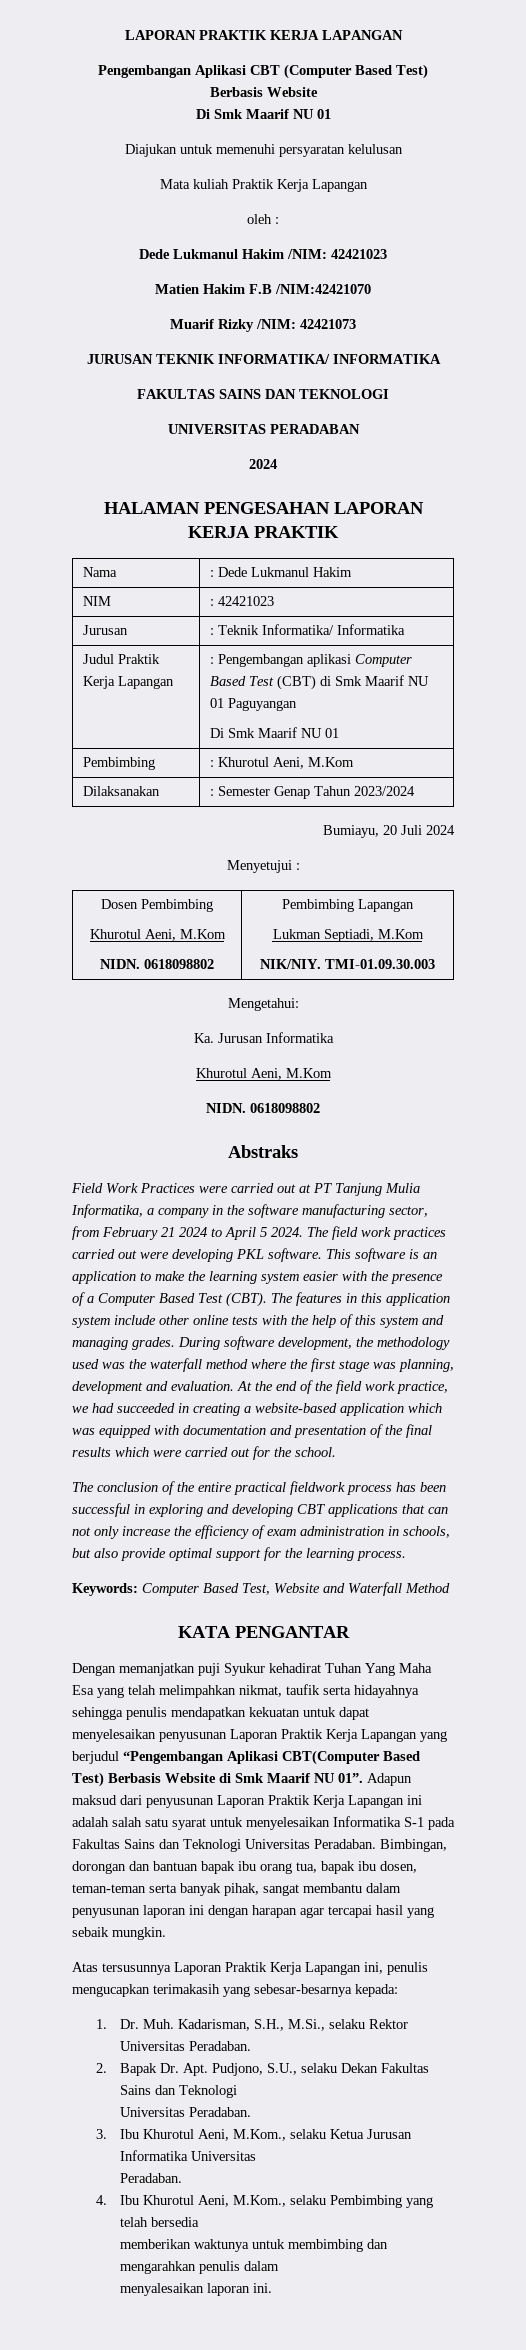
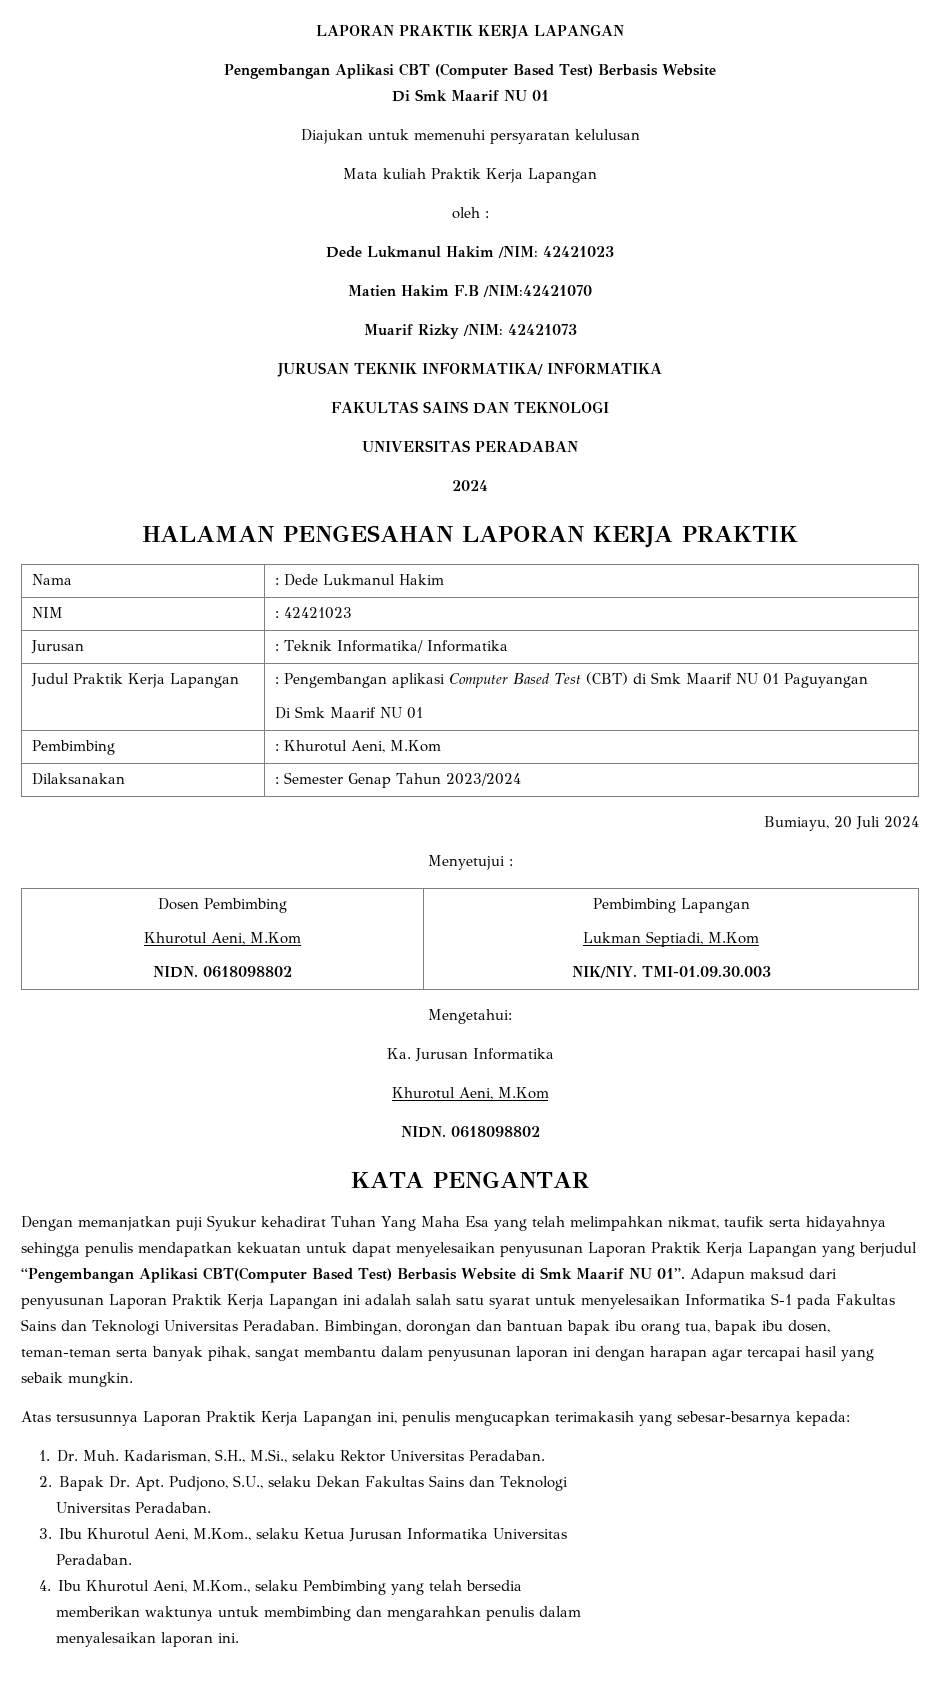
[228,1145,298,1158] [71,1183,420,1196] [71,1204,428,1218] [72,1226,446,1240] [72,1248,437,1262] [72,1271,443,1284] [72,1292,450,1307] [72,1314,444,1328] [72,1336,450,1350] [72,1358,454,1372] [72,1380,448,1394] [72,1403,442,1416] [72,1424,432,1438] [72,1446,336,1460] [72,1481,446,1495] [72,1503,448,1517] [72,1525,450,1539] [72,1547,406,1561] [72,1582,450,1596] // Abstraks // Field Work Practices were carried out at PT Tanjung Mulia Informatika, a company in the software manufacturing sector, from February 21 2024 to April 5 2024. The field work practices carried out were developing PKL software. This software is an application to make the learning system easier with the presence of a Computer Based Test (CBT). The features in this application system include other online tests with the help of this system and managing grades. During software development, the methodology used was the waterfall method where the first stage was planning, development and evaluation. At the end of the field work practice, we had succeeded in creating a website-based application which was equipped with documentation and presentation of the final results which were carried out for the school. // The conclusion of the entire practical fieldwork process has been successful in exploring and developing CBT applications that can not only increase the efficiency of exam administration in schools, but also provide optimal support for the learning process. // Keywords: Computer Based Test, Website and Waterfall Method -> (540, 1132) none

